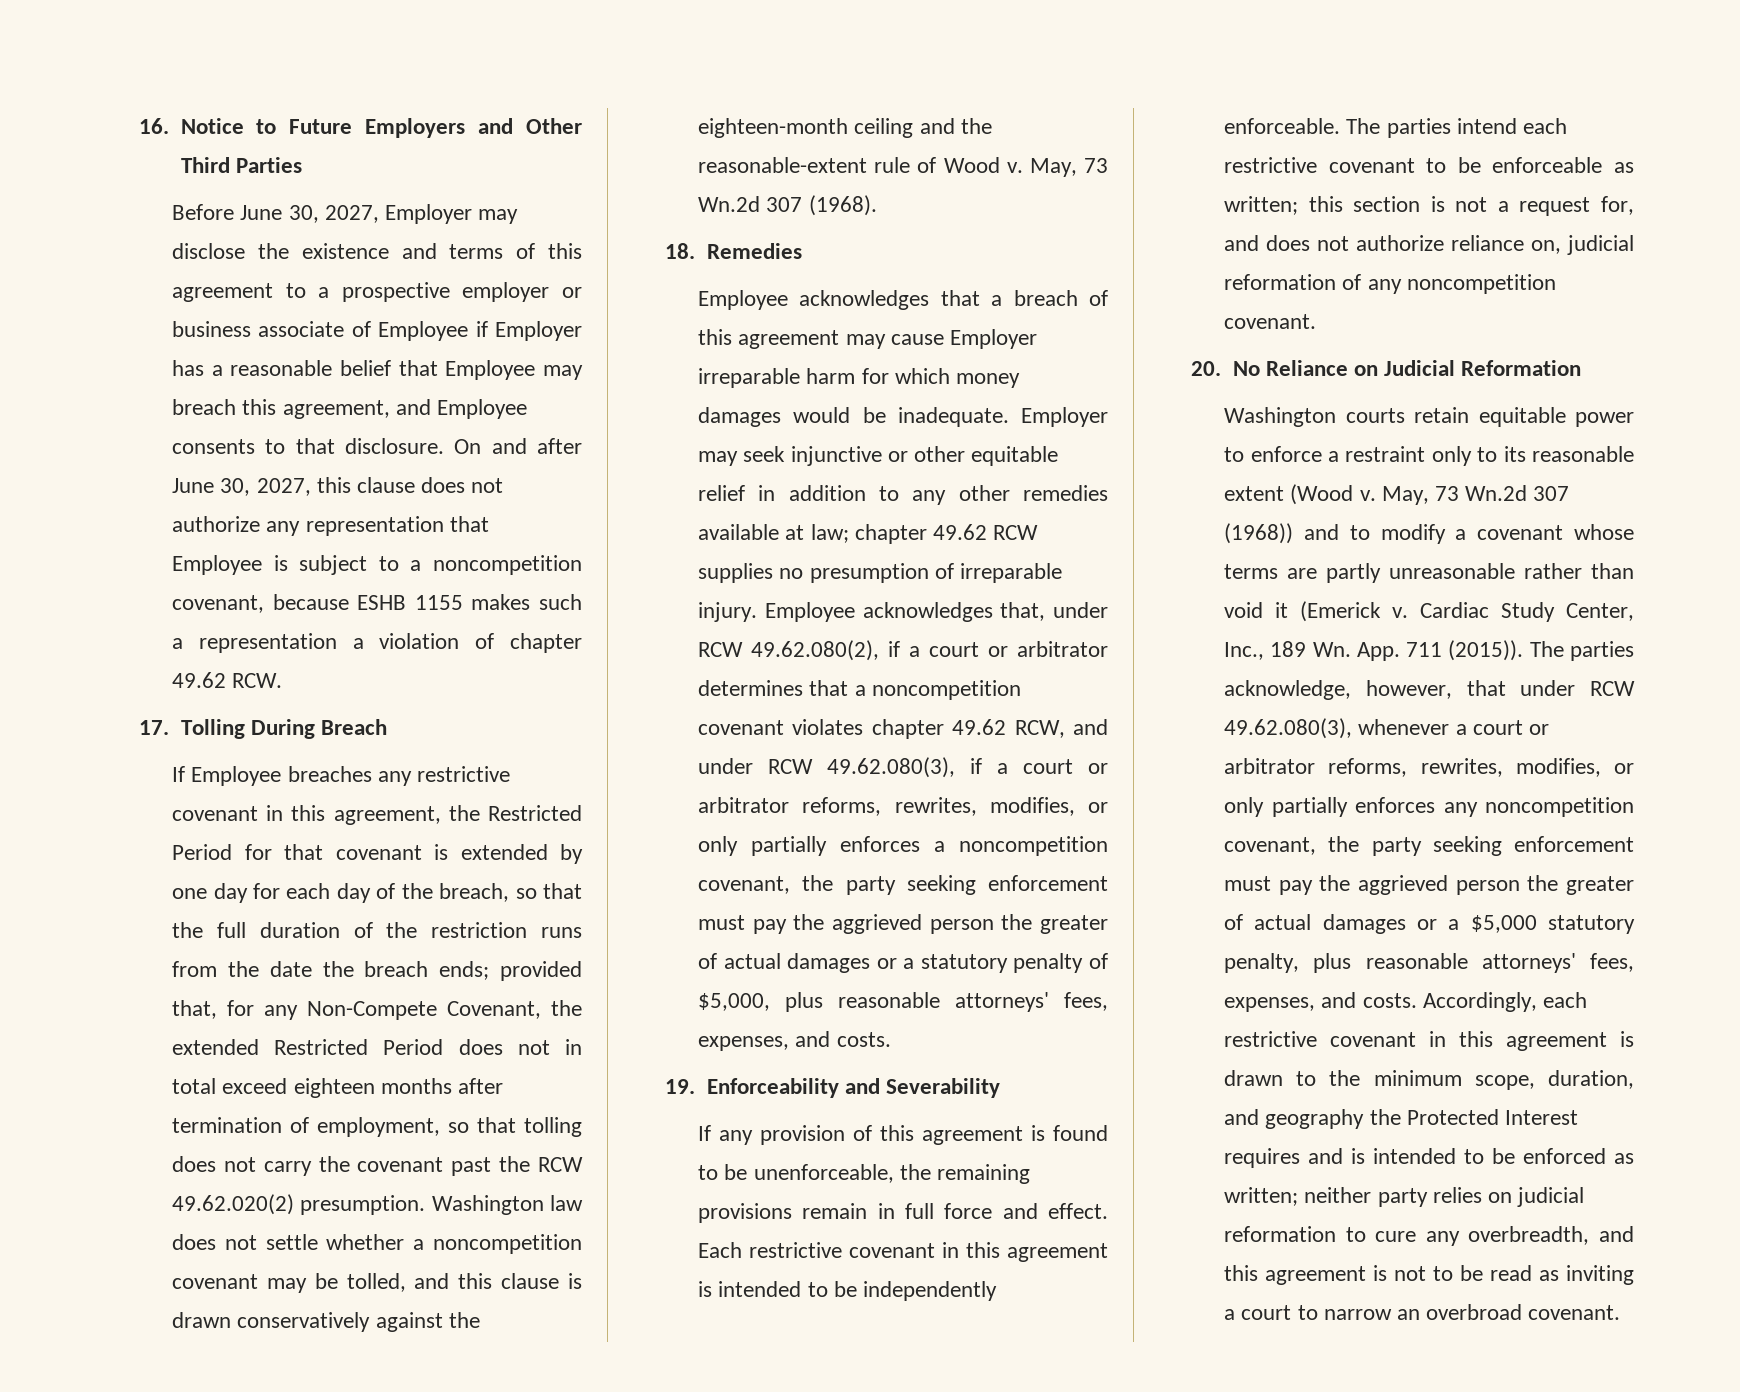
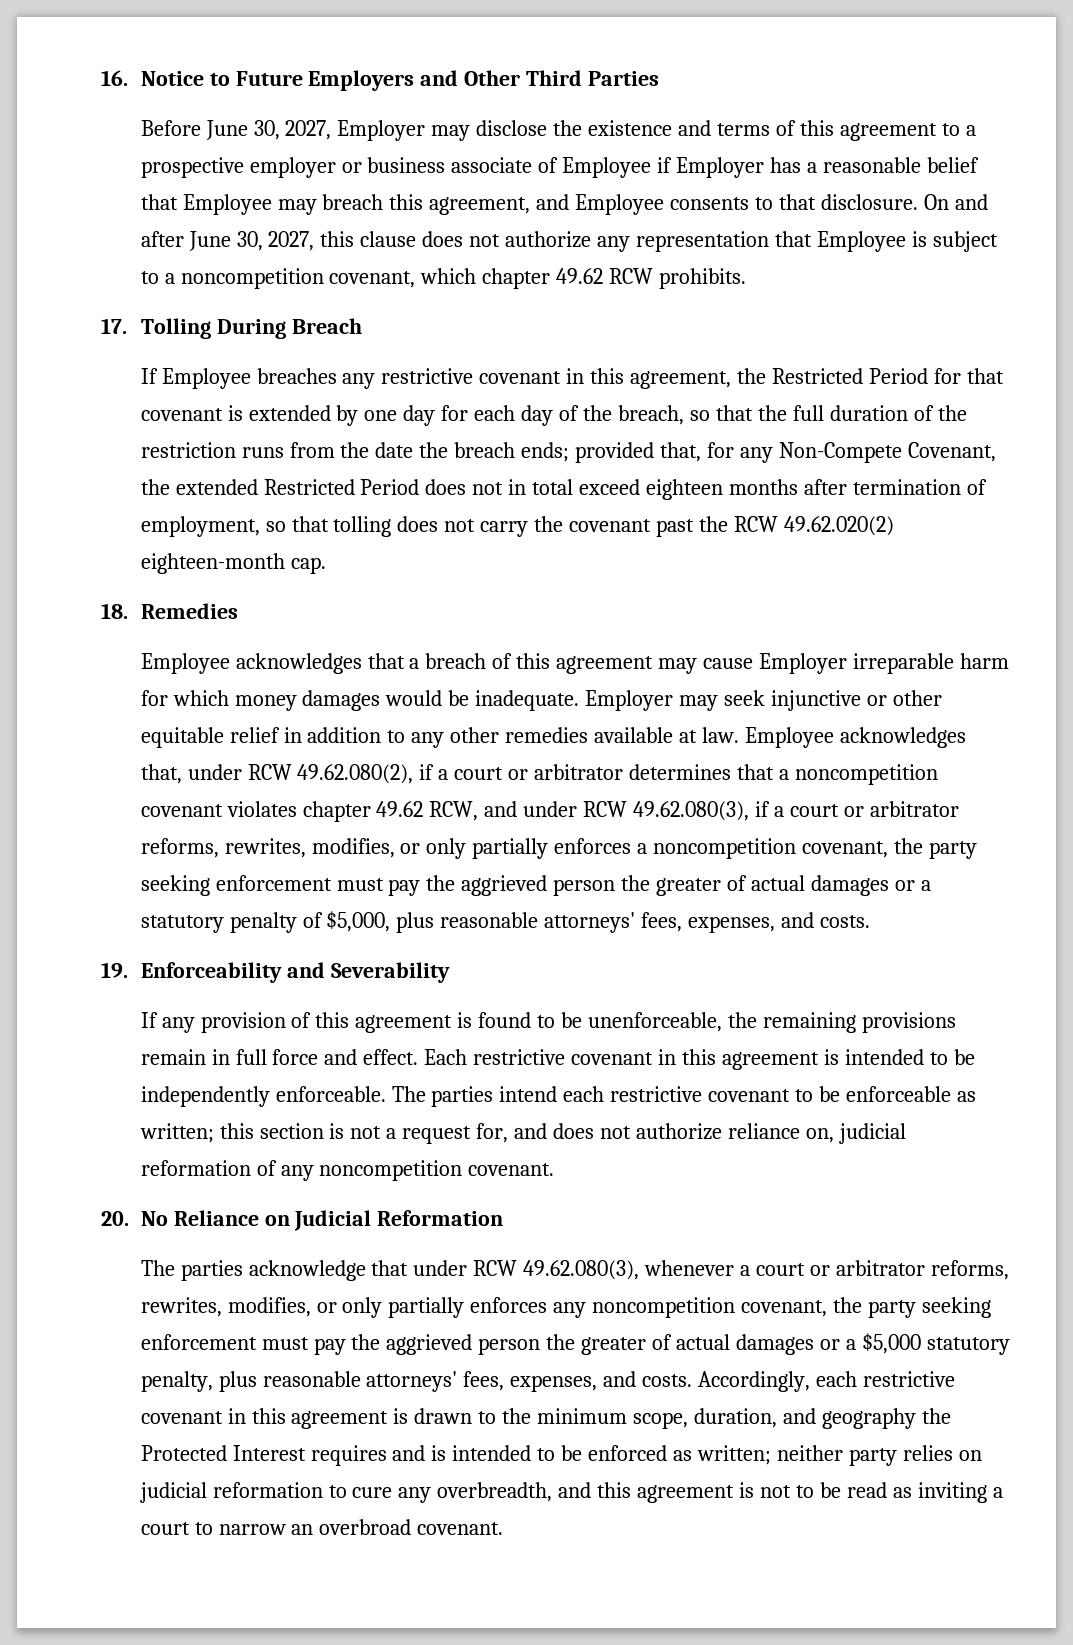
[272,594,582,610] [172,633,582,653] [172,672,283,688] because ESHB 1155 makes such a representation a violation of chapter 49.62 RCW. -> [420,268,747,289] which chapter 49.62 RCW prohibits.
[300,1195,583,1215] [172,1234,582,1254] [172,1273,582,1293] [172,1312,480,1332] [698,118,992,138] [698,157,1108,177] [698,195,877,216] presumption. Washington law does not settle whether a noncompetition covenant may be tolled, and this clause is drawn conservatively against the eighteen-month ceiling and the reasonable-extent rule of Wood v. May, 73 Wn.2d 307 (1968). -> [140,553,326,574] eighteen-month cap.
[810,524,1039,544] [698,563,1062,583] [698,602,758,622] law; chapter 49.62 RCW supplies no presumption of irreparable injury. -> [702,727,740,743] law.
[1224,407,1634,427] [1224,446,1634,466] [1224,484,1570,505] [1224,523,1634,544] [1224,563,1634,583] [1224,601,1634,622] [1224,640,1634,661] [1224,680,1452,700] Washington courts retain equitable power to enforce a restraint only to its reasonable extent (Wood v. May, 73 Wn.2d 307 (1968)) and to modify a covenant whose terms are partly unreasonable rather than void it (Emerick v. Cardiac Study Center, Inc., 189 Wn. App. 711 (2015)). The parties acknowledge, however, -> [140,1260,366,1281] The parties acknowledge

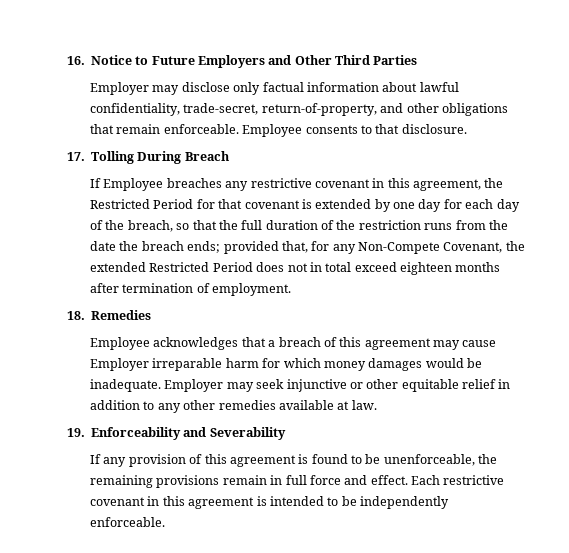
[140,120,976,141] [140,157,979,178] [140,194,570,215] Before June 30, 2027, Employer may disclose the existence and terms of this agreement to a prospective employer or business associate of Employee if Employer has a reasonable belief that Employee may breach this agreement, and -> [90,82,459,95] [90,103,508,116] [90,124,239,134] Employer may disclose only factual information about lawful confidentiality, trade-secret, return-of-property, and other obligations that remain enforceable.
[923,194,988,210] [140,231,998,252] [140,268,747,289] On and after June 30, 2027, this clause does not authorize any representation that Employee is subject to a noncompetition covenant, which chapter 49.62 RCW prohibits. -> (467, 129) none
[140,516,894,537] [140,553,326,574] employment, so that tolling does not carry the covenant past the RCW 49.62.020(2) eighteen-month cap. -> [212,283,292,296] employment.
[744,727,966,748] [140,764,938,785] [140,801,959,822] [140,838,977,859] [140,875,931,896] [140,911,871,933] Employee acknowledges that, under RCW 49.62.080(2), if a court or arbitrator determines that a noncompetition covenant violates chapter 49.62 RCW, and under RCW 49.62.080(3), if a court or arbitrator reforms, rewrites, modifies, or only partially enforces a noncompetition covenant, the party seeking enforcement must pay the aggrieved person the greater of actual damages or a statutory penalty of $5,000, plus reasonable attorneys' fees, expenses, and costs. -> (377, 405) none
[391,1086,976,1107] [139,1123,906,1144] [140,1160,555,1181] [101,1210,504,1231] [140,1260,1009,1281] [140,1297,991,1318] [140,1333,1010,1355] [140,1371,956,1392] [140,1408,951,1429] [140,1445,982,1466] [139,1482,1003,1503] [140,1519,504,1535] The parties intend each restrictive covenant to be enforceable as written; this section is not a request for, and does not authorize reliance on, judicial reformation of any noncompetition covenant. // 20. No Reliance on Judicial Reformation // The parties acknowledge that under RCW 49.62.080(3), whenever a court or arbitrator reforms, rewrites, modifies, or only partially enforces any noncompetition covenant, the party seeking enforcement must pay the aggrieved person the greater of actual damages or a $5,000 statutory penalty, plus reasonable attorneys' fees, expenses, and costs. Accordingly, each restrictive covenant in this agreement is drawn to the minimum scope, duration, and geography the Protected Interest requires and is intended to be enforced as written; neither party relies on judicial reformation to cure any overbreadth, and this agreement is not to be read as inviting a court to narrow an overbroad covenant. -> (166, 522) none

